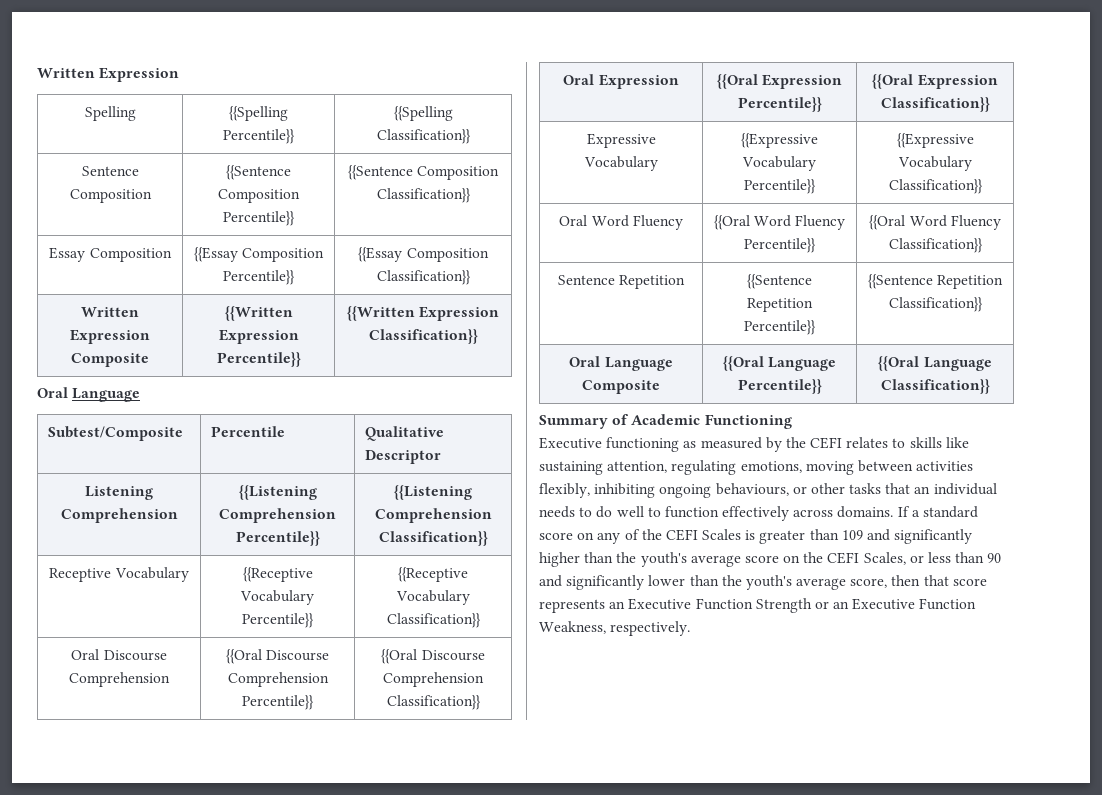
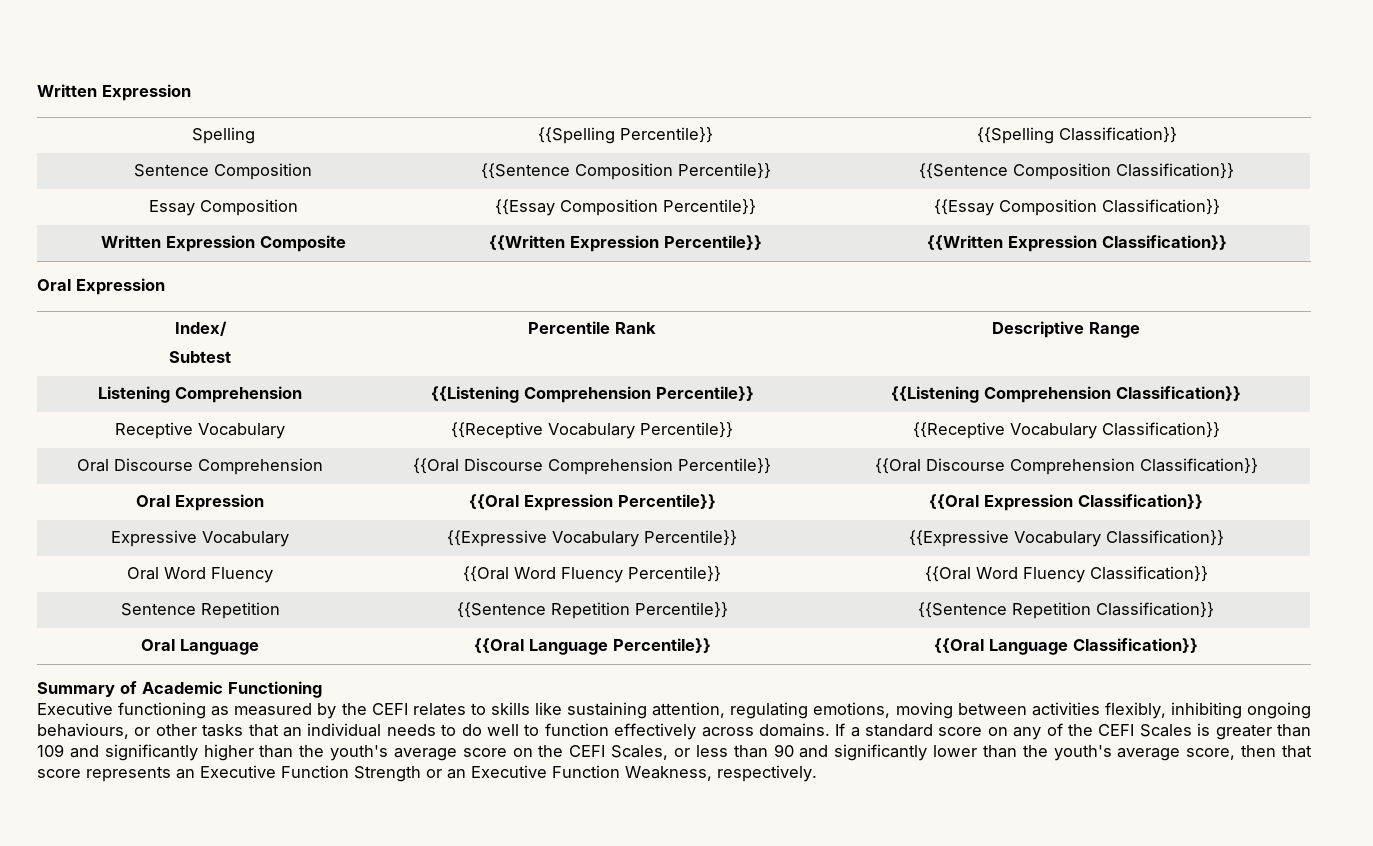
[72,388,141,402] [48,426,184,441] [211,426,286,437] [365,426,445,441] [365,450,442,464] Language // Subtest/Composite | Percentile | Qualitative Descriptor -> [76,278,165,295] [174,321,227,336] [169,351,231,363] [528,321,656,334] [992,321,1140,338] Expression // Index/ // Subtest | Percentile Rank | Descriptive Range
[582,380,660,394] Composite -> (259, 647) none

